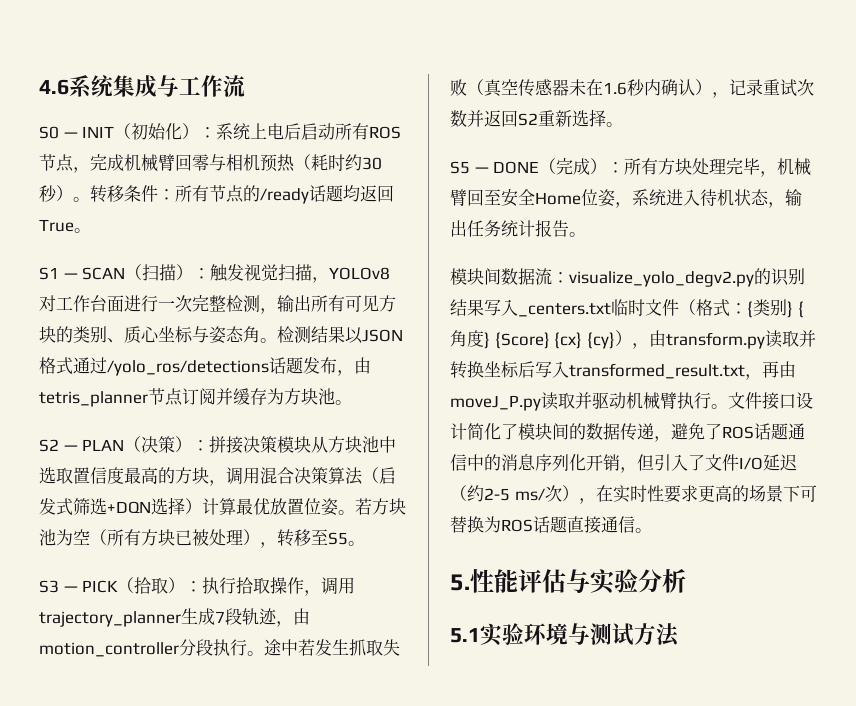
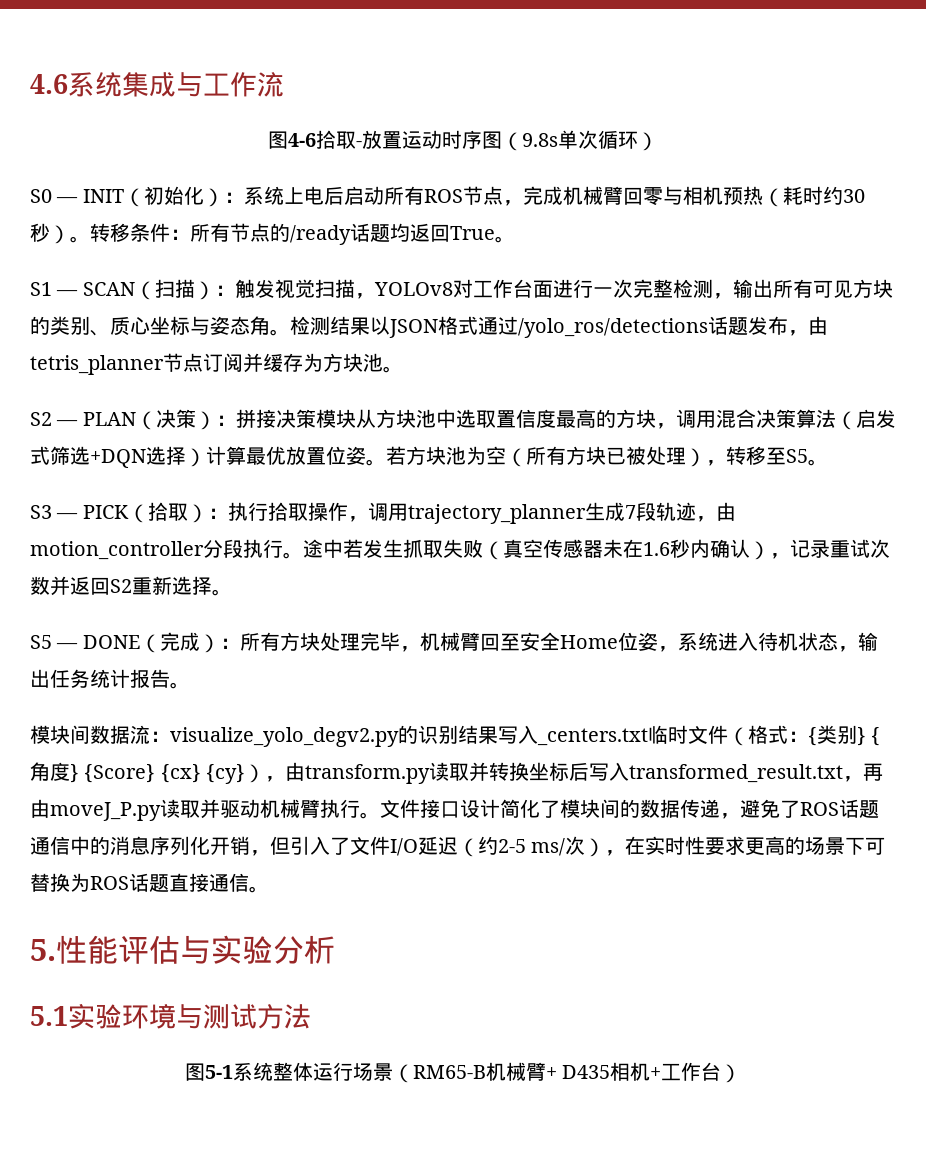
(245, 86) none -> [268,130,658,151] // 图4-6拾取-放置运动时序图（9.8s单次循环）
(680, 635) none -> [184,1062,742,1083] // 图5-1系统整体运行场景（RM65-B机械臂+ D435相机+工作台）

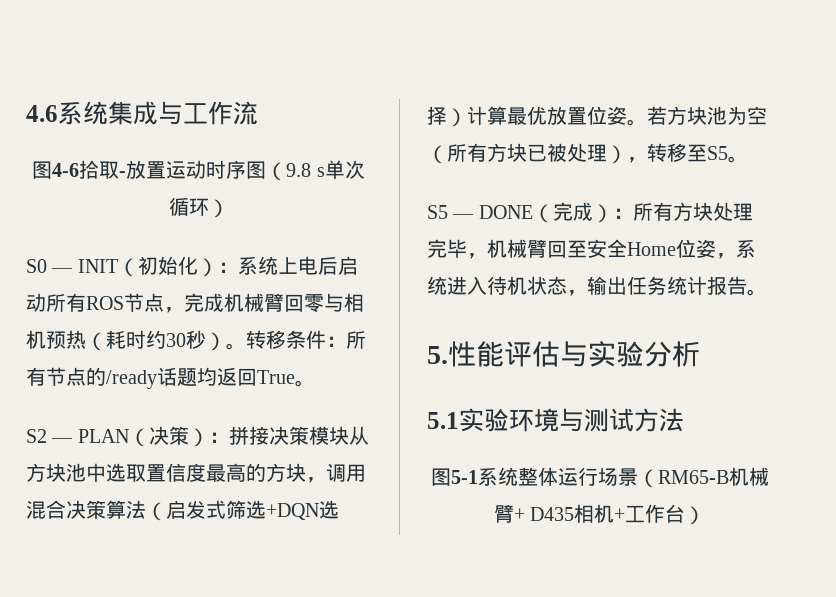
[522,133,558,147] 9.8s -> [286,163,325,177] 9.8 s
[30,279,893,300] [30,316,828,338] [30,353,403,375] // S1 — SCAN（扫描）：触发视觉扫描，YOLOv8对工作台面进行一次完整检测，输出所有可见方块的类别、质心坐标与姿态角。检测结果以JSON格式通过/yolo_ros/detections话题发布，由tetris_planner节点订阅并缓存为方块池。 -> (315, 383) none
[30,502,736,524] [30,539,890,560] [30,576,232,596] // S3 — PICK（拾取）：执行拾取操作，调用trajectory_planner生成7段轨迹，由motion_controller分段执行。途中若发生抓取失败（真空传感器未在1.6秒内确认），记录重试次数并返回S2重新选择。 -> (748, 159) none
[30,725,881,747] [30,762,884,784] [30,799,879,821] [30,836,886,857] [30,873,269,893] // 模块间数据流：visualize_yolo_degv2.py的识别结果写入_centers.txt临时文件（格式：{类别} {角度} {Score} {cx} {cy}），由transform.py读取并转换坐标后写入transformed_result.txt，再由moveJ_P.py读取并驱动机械臂执行。文件接口设计简化了模块间的数据传递，避免了ROS话题通信中的消息序列化开销，但引入了文件I/O延迟（约2-5 ms/次），在实时性要求更高的场景下可替换为ROS话题直接通信。 -> (767, 292) none

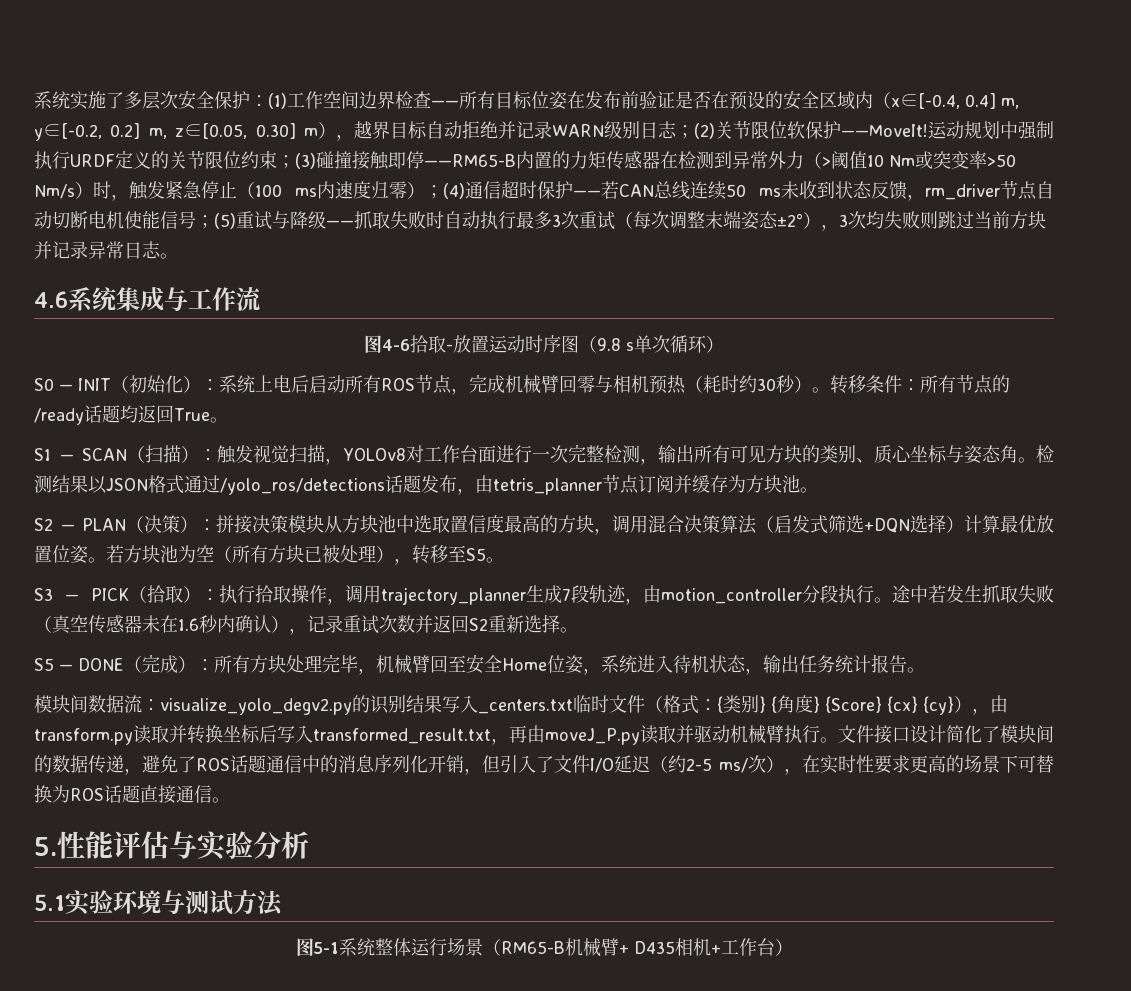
(26, 113) none -> [34,90,1019,110] [34,121,1054,141] [34,150,1016,170] [34,180,1054,201] [34,211,1046,231] [34,241,178,259] 系统实施了多层次安全保护：(1)工作空间边界检查——所有目标位姿在发布前验证是否在预设的安全区域内（x∈[-0.4, 0.4] m, y∈[-0.2, 0.2] m, z∈[0.05, 0.30] m），越界目标自动拒绝并记录WARN级别日志；(2)关节限位软保护——MoveIt!运动规划中强制执行URDF定义的关节限位约束；(3)碰撞接触即停——RM65-B内置的力矩传感器在检测到异常外力（>阈值10 Nm或突变率>50 Nm/s）时，触发紧急停止（100 ms内速度归零）；(4)通信超时保护——若CAN总线连续50 ms未收到状态反馈，rm_driver节点自动切断电机使能信号；(5)重试与降级——抓取失败时自动执行最多3次重试（每次调整末端姿态±2°），3次均失败则跳过当前方块并记录异常日志。 //
(315, 383) none -> [34,444,1054,465] [34,475,818,495] // S1 — SCAN（扫描）：触发视觉扫描，YOLOv8对工作台面进行一次完整检测，输出所有可见方块的类别、质心坐标与姿态角。检测结果以JSON格式通过/yolo_ros/detections话题发布，由tetris_planner节点订阅并缓存为方块池。
(748, 159) none -> [34,585,1054,605] [34,614,578,635] // S3 — PICK（拾取）：执行拾取操作，调用trajectory_planner生成7段轨迹，由motion_controller分段执行。途中若发生抓取失败（真空传感器未在1.6秒内确认），记录重试次数并返回S2重新选择。
(767, 292) none -> [34,695,1008,715] [34,725,1054,745] [34,755,1054,775] [34,785,230,804] // 模块间数据流：visualize_yolo_degv2.py的识别结果写入_centers.txt临时文件（格式：{类别} {角度} {Score} {cx} {cy}），由transform.py读取并转换坐标后写入transformed_result.txt，再由moveJ_P.py读取并驱动机械臂执行。文件接口设计简化了模块间的数据传递，避免了ROS话题通信中的消息序列化开销，但引入了文件I/O延迟（约2-5 ms/次），在实时性要求更高的场景下可替换为ROS话题直接通信。

